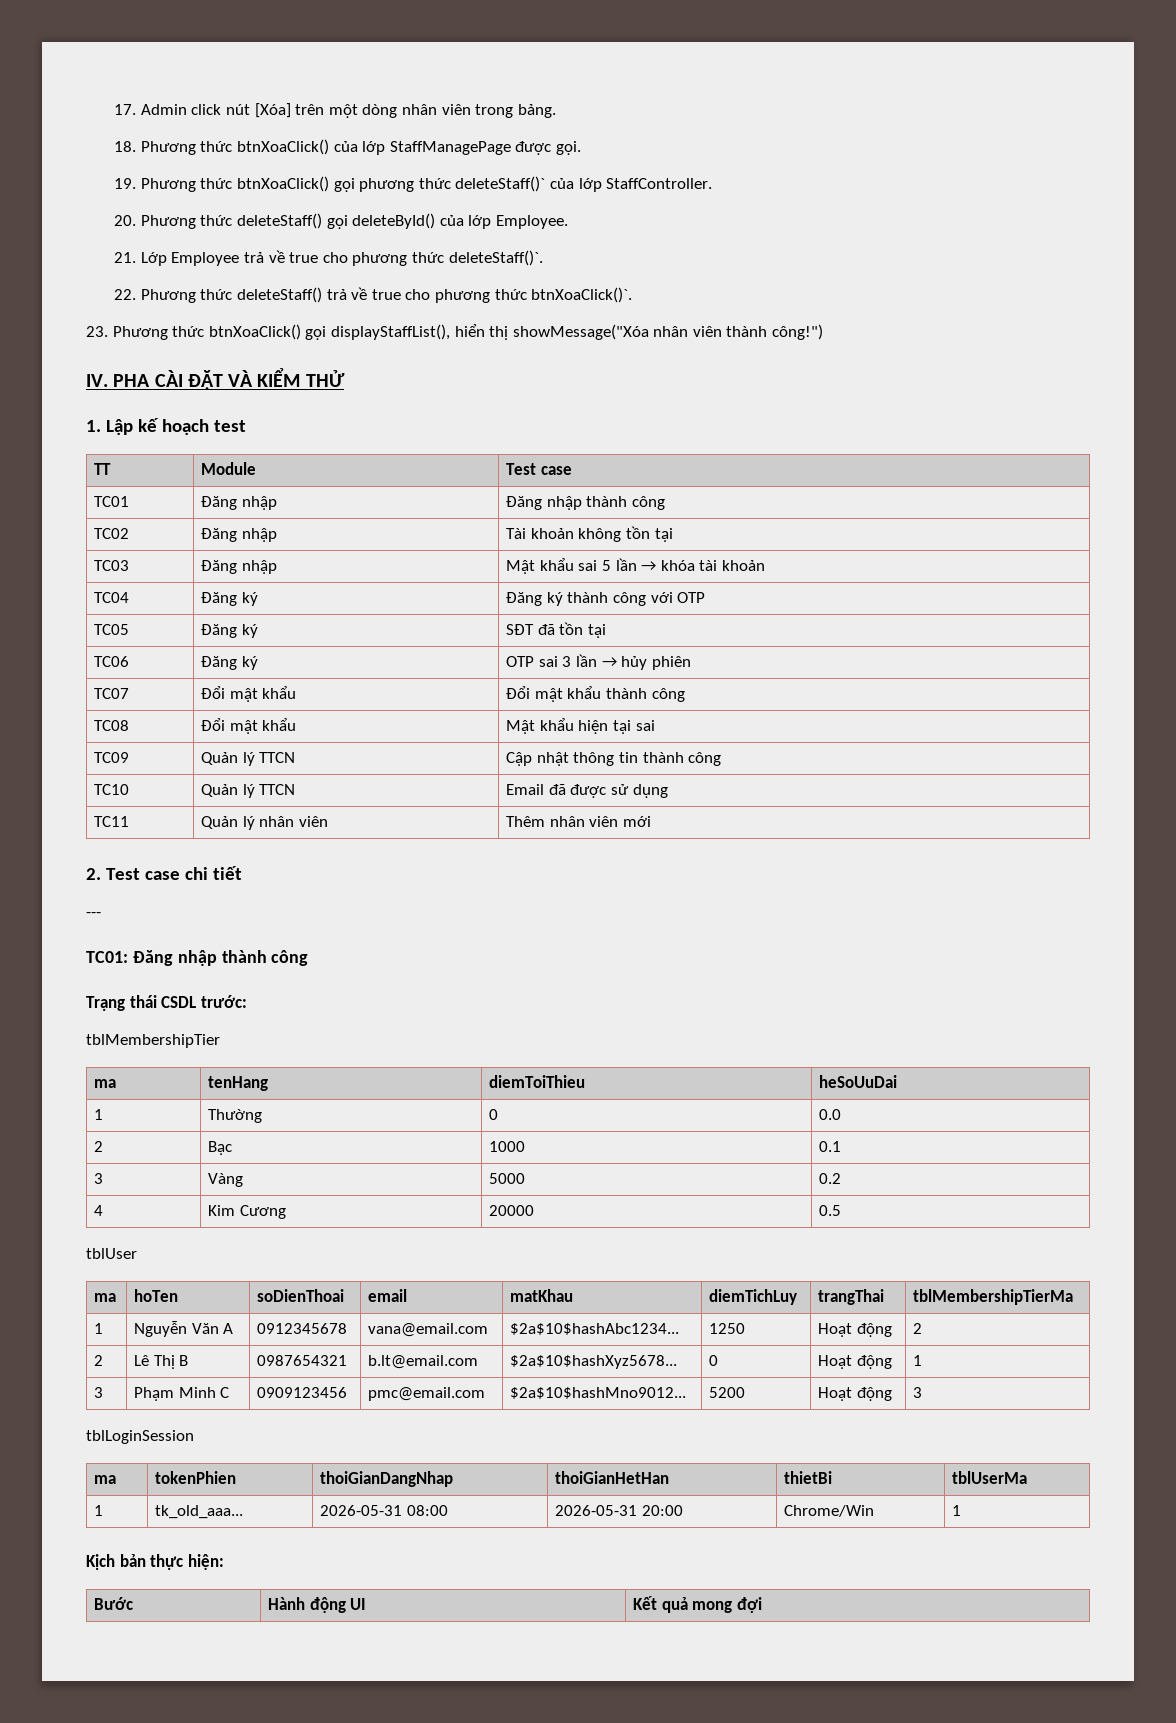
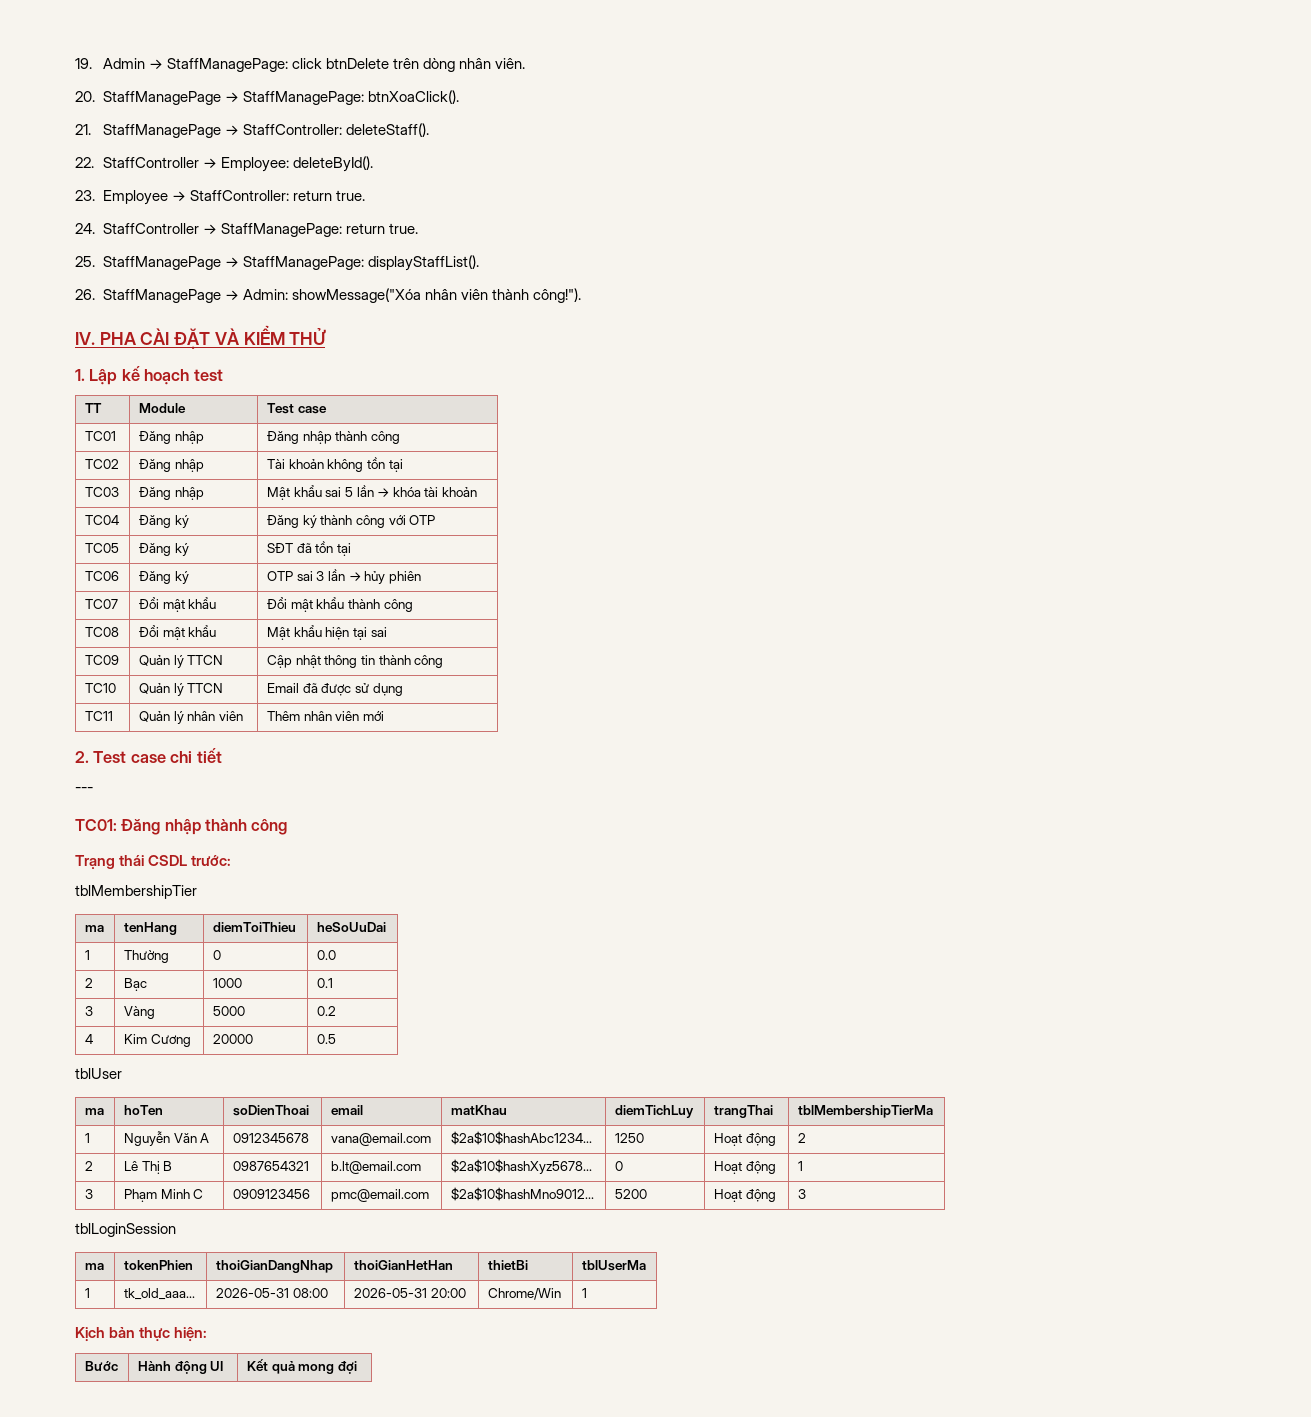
[114,103,556,118] [114,139,581,155] [114,176,713,192] [114,213,568,229] [114,250,543,266] [114,287,633,303] [86,324,509,340] 17. Admin click nút [Xóa] trên một dòng nhân viên trong bảng. // 18. Phương thức btnXoaClick() của lớp StaffManagePage được gọi. // 19. Phương thức btnXoaClick() gọi phương thức deleteStaff()` của lớp StaffController. // 20. Phương thức deleteStaff() gọi deleteById() của lớp Employee. // 21. Lớp Employee trả về true cho phương thức deleteStaff()`. // 22. Phương thức deleteStaff() trả về true cho phương thức btnXoaClick()`. // 23. Phương thức btnXoaClick() gọi displayStaffList(), hiển thị -> [75,58,525,72] [75,90,459,105] [75,123,429,138] [75,156,373,172] [75,190,365,205] [75,223,418,237] [75,255,479,271] [75,289,288,303] 19. Admin → StaffManagePage: click btnDelete trên dòng nhân viên. // 20. StaffManagePage → StaffManagePage: btnXoaClick(). // 21. StaffManagePage → StaffController: deleteStaff(). // 22. StaffController → Employee: deleteById(). // 23. Employee → StaffController: return true. // 24. StaffController → StaffManagePage: return true. // 25. StaffManagePage → StaffManagePage: displayStaffList(). // 26. StaffManagePage → Admin:
[772,324,824,340] công!") -> [532,288,581,303] công!").

